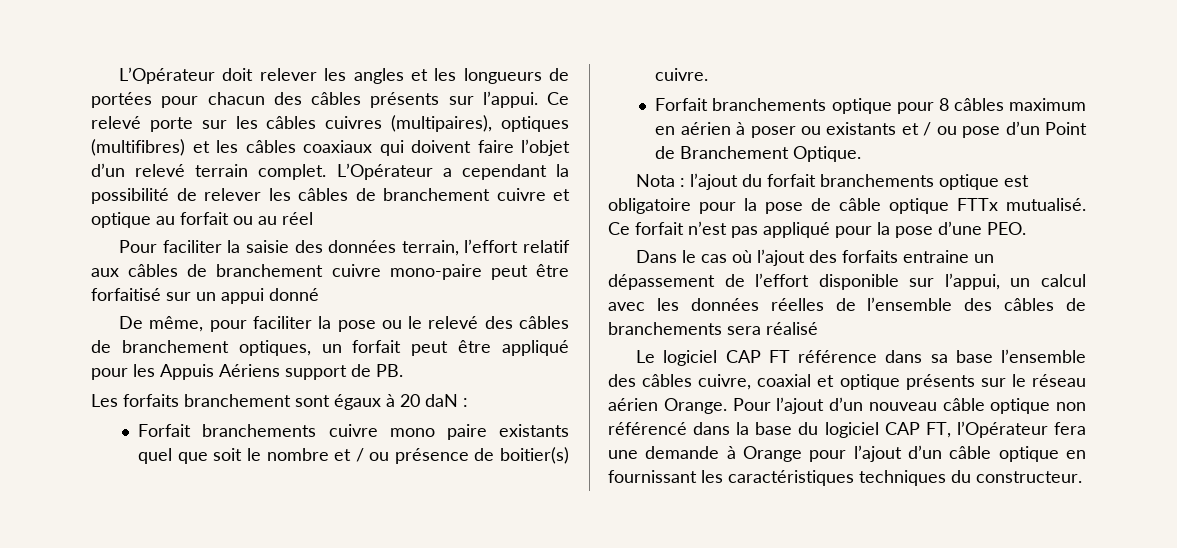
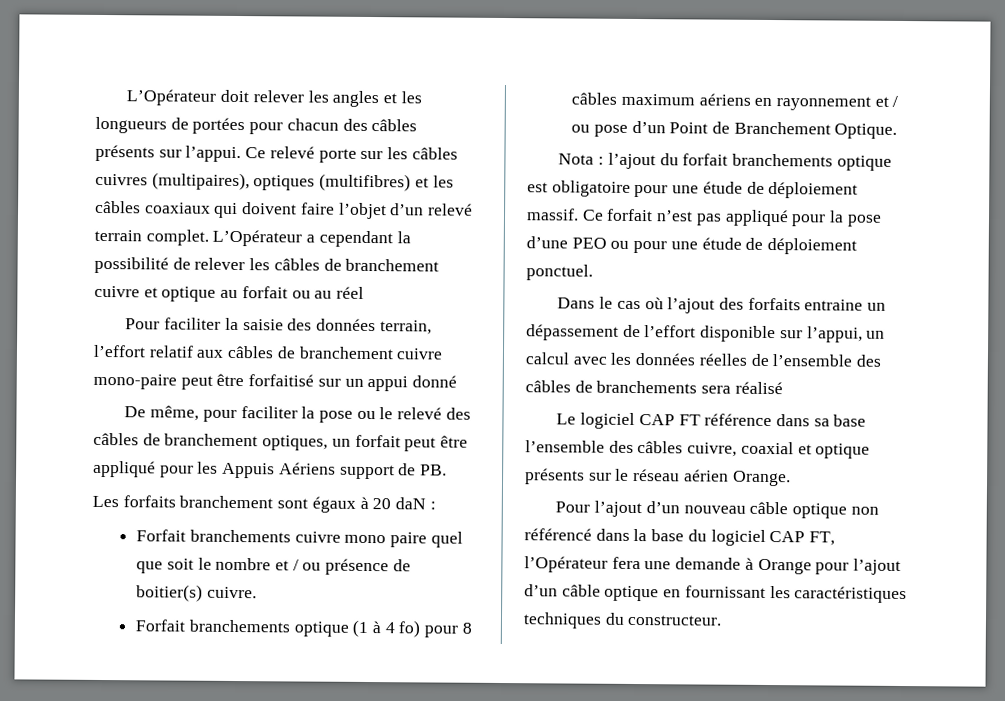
[498,424,569,437] existants -> (427, 540) none
[896,98,1086,114] [655,122,897,138] pour 8 câbles maximum en aérien à poser ou existants -> [352,619,472,638] [571,92,871,111] (1 à 4 fo) pour 8 câbles maximum aériens en rayonnement
[744,198,1086,214] la pose de câble optique FTTx mutualisé. -> [672,181,859,199] [526,208,579,221] une étude de déploiement massif.
[987,222,1026,235] PEO. -> [571,237,858,255] [526,264,593,281] PEO ou pour une étude de déploiement ponctuel.
(727, 406) none -> (791, 478) //

